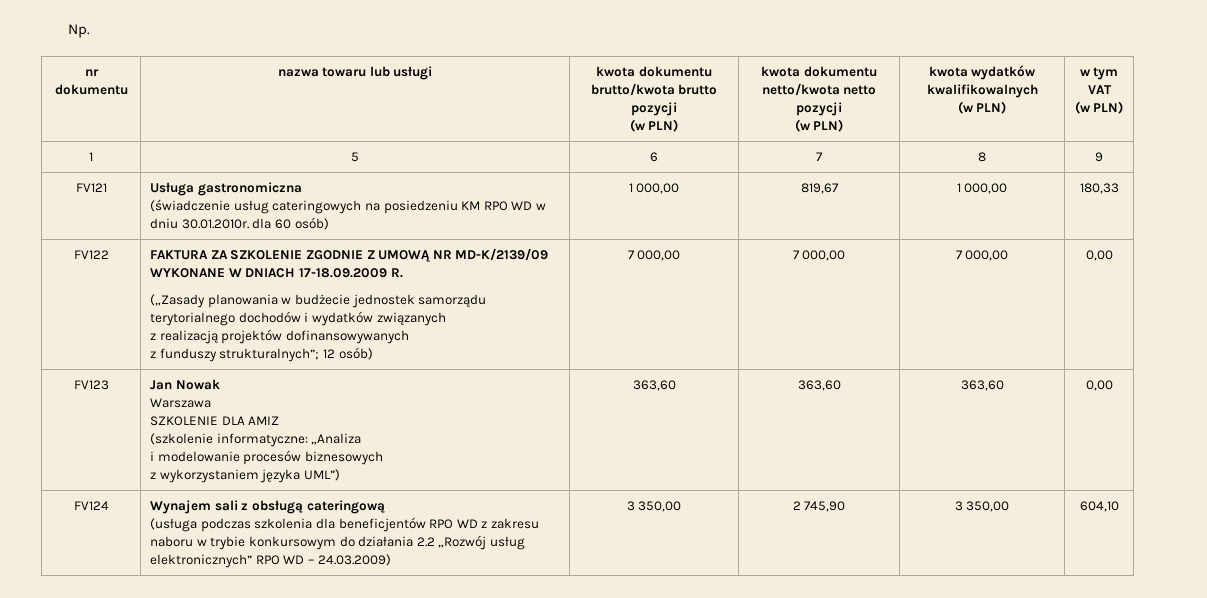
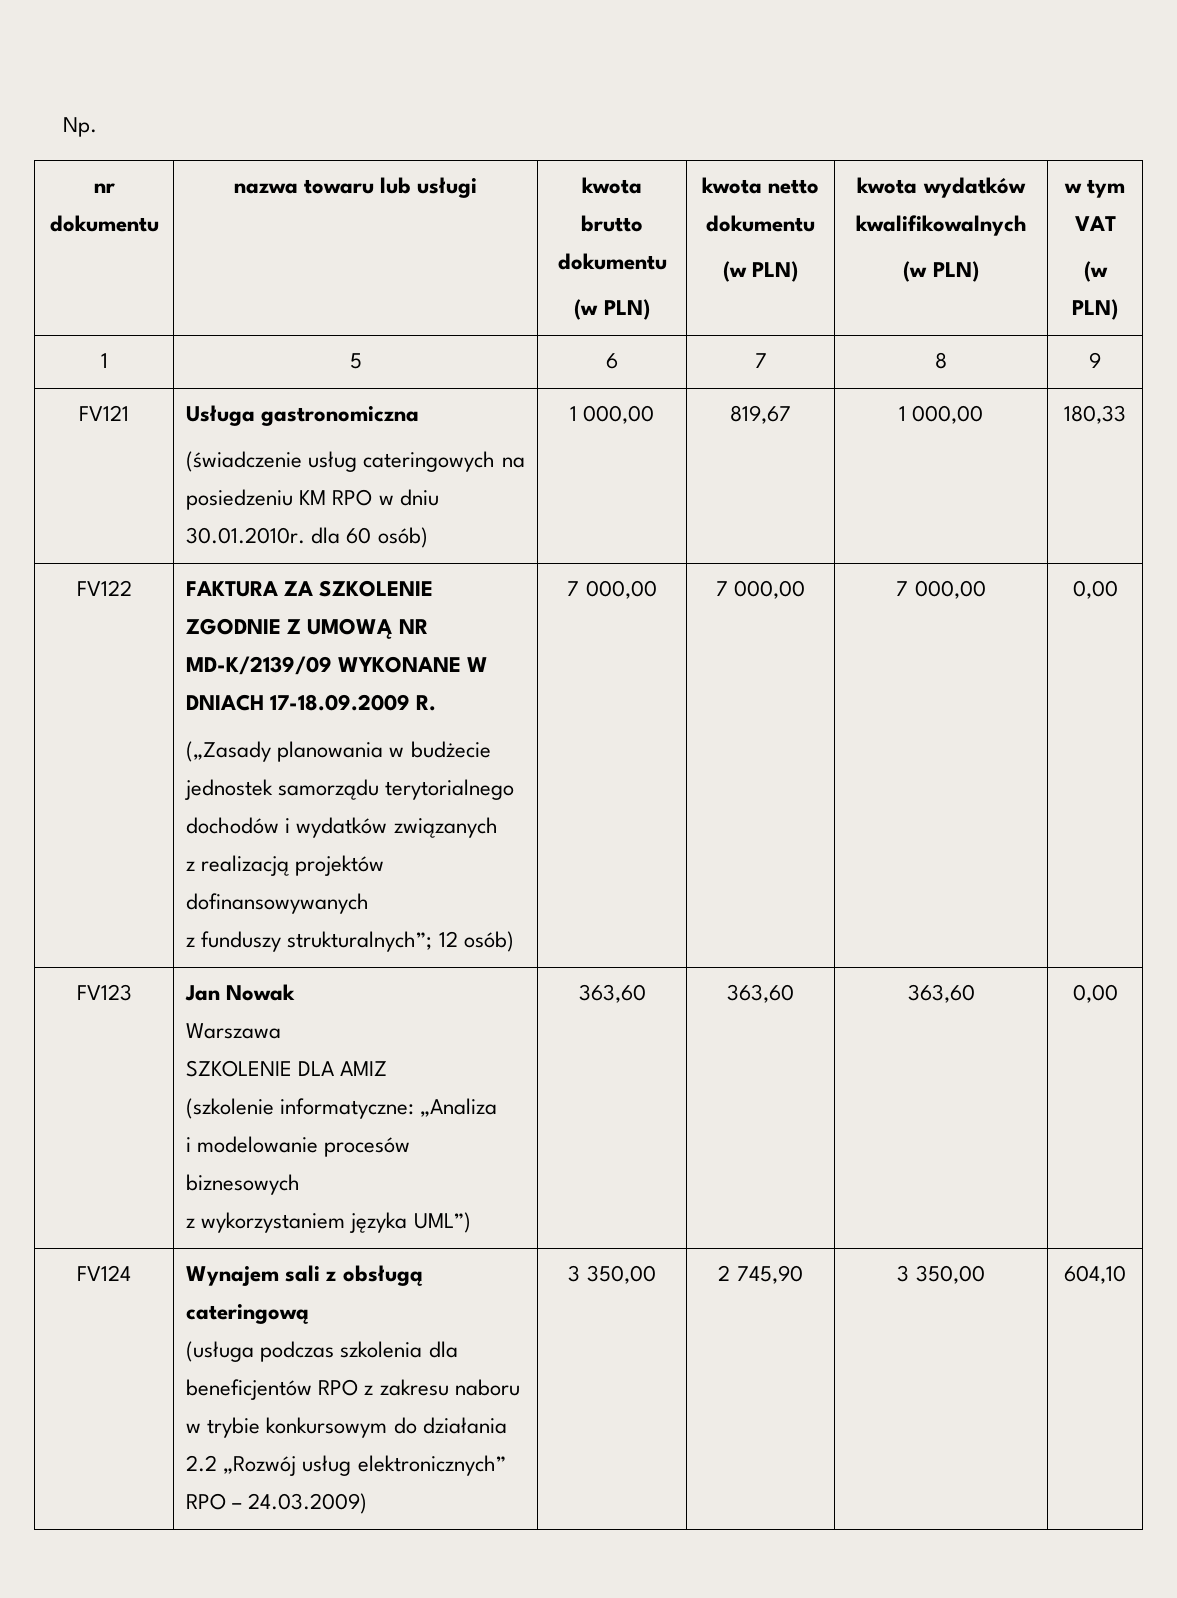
[638,66,712,77] [590,83,718,96] [631,102,677,116] [629,119,679,132] [761,66,877,77] [761,83,877,96] [796,102,842,116] dokumentu brutto/kwota brutto pozycji // (w PLN) | kwota dokumentu netto/kwota netto pozycji -> [580,215,643,232] [557,253,667,270] [574,299,650,320] [701,177,820,194] [705,215,815,232] brutto dokumentu // (w PLN) | kwota netto dokumentu
[511,201,533,210] WD -> (373, 497) none
[456,519,478,528] WD -> (359, 1387) none
[283,555,305,564] WD -> (227, 1501) none

